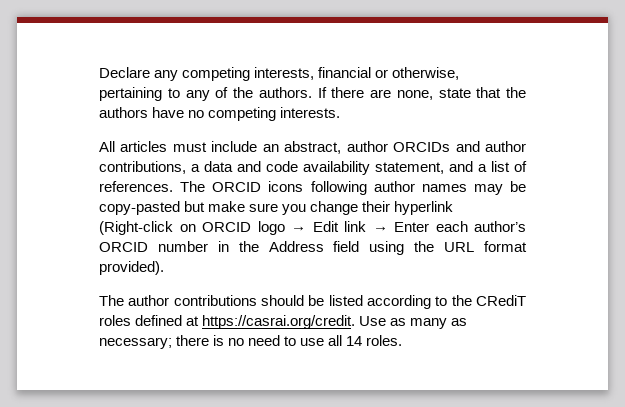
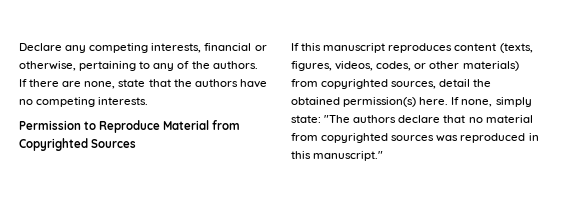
[99,141,526,154] [99,161,527,175] [99,181,526,195] [99,201,454,215] [99,221,526,235] [99,241,528,255] [99,261,164,275] [99,295,526,309] [99,315,468,329] [99,335,403,349] All articles must include an abstract, author ORCIDs and author contributions, a data and code availability statement, and a list of references. The ORCID icons following author names may be copy-pasted but make sure you change their hyperlink (Right-click on ORCID logo → Edit link → Enter each author’s ORCID number in the Address field using the URL format provided). // The author contributions should be listed according to the CRediT roles defined at https://casrai.org/credit. Use as many as necessary; there is no need to use all 14 roles. -> [19,120,241,133] [19,138,137,151] [291,43,533,53] [291,61,519,71] [291,79,492,89] [291,97,532,107] [291,115,533,123] [291,133,539,143] [291,151,384,161] Permission to Reproduce Material from Copyrighted Sources // If this manuscript reproduces content (texts, figures, videos, codes, or other materials) from copyrighted sources, detail the obtained permission(s) here. If none, simply state: "The authors declare that no material from copyrighted sources was reproduced in this manuscript."

